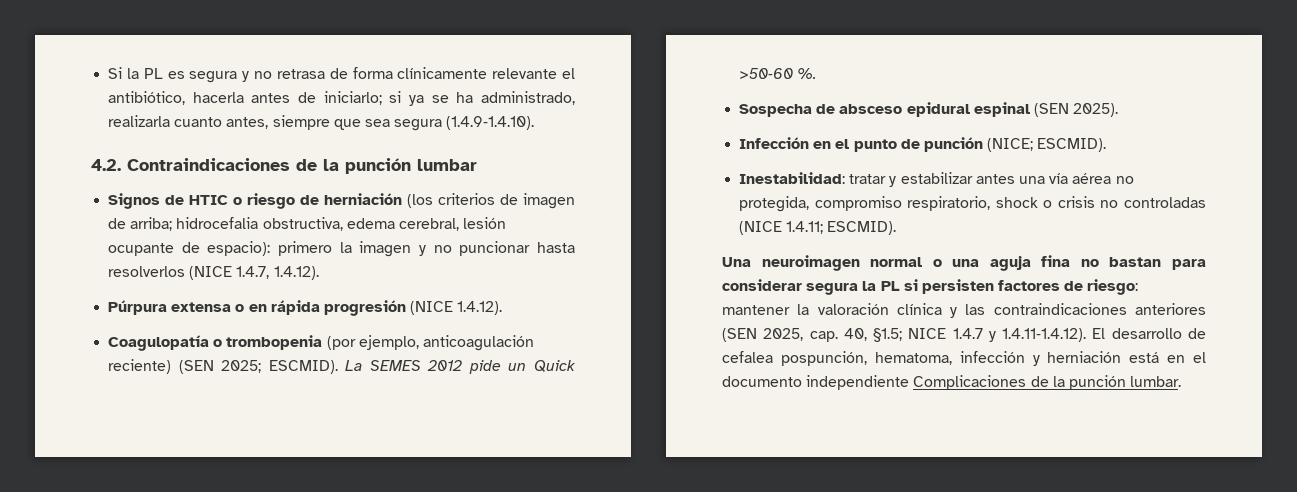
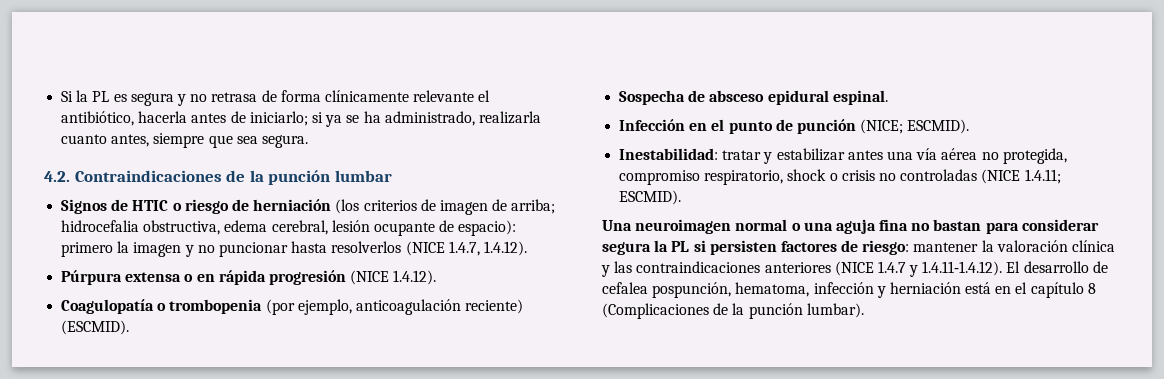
[394,116,535,131] segura (1.4.9‑1.4.10). -> [261,135,308,148] segura.
[178,360,575,374] [739,68,817,79] (SEN 2025; ESCMID). La SEMES 2012 pide un Quick >50‑60 %. -> [61,320,130,335] (ESCMID).
[973,102,1119,117] espinal (SEN 2025). -> [832,90,888,105] espinal.
[722,328,947,342] (SEN 2025, cap. 40, §1.5; NICE -> [834,261,874,276] (NICE
[722,375,1182,390] documento independiente Complicaciones de la punción lumbar. -> [1030,282,1096,298] [602,303,864,319] capítulo 8 (Complicaciones de la punción lumbar).

